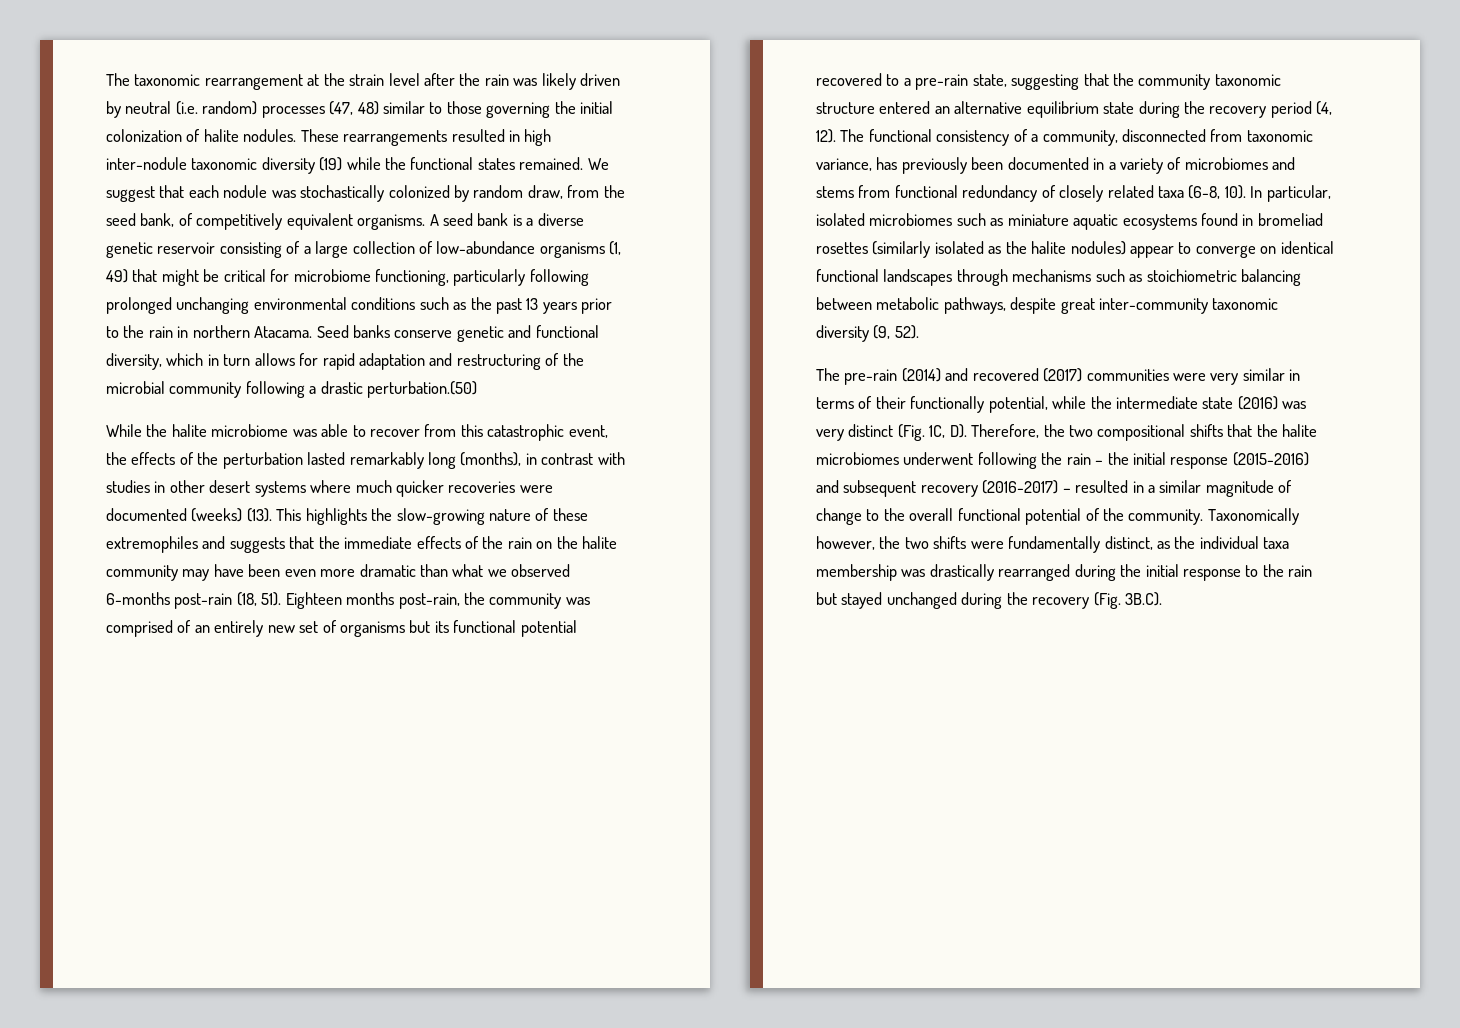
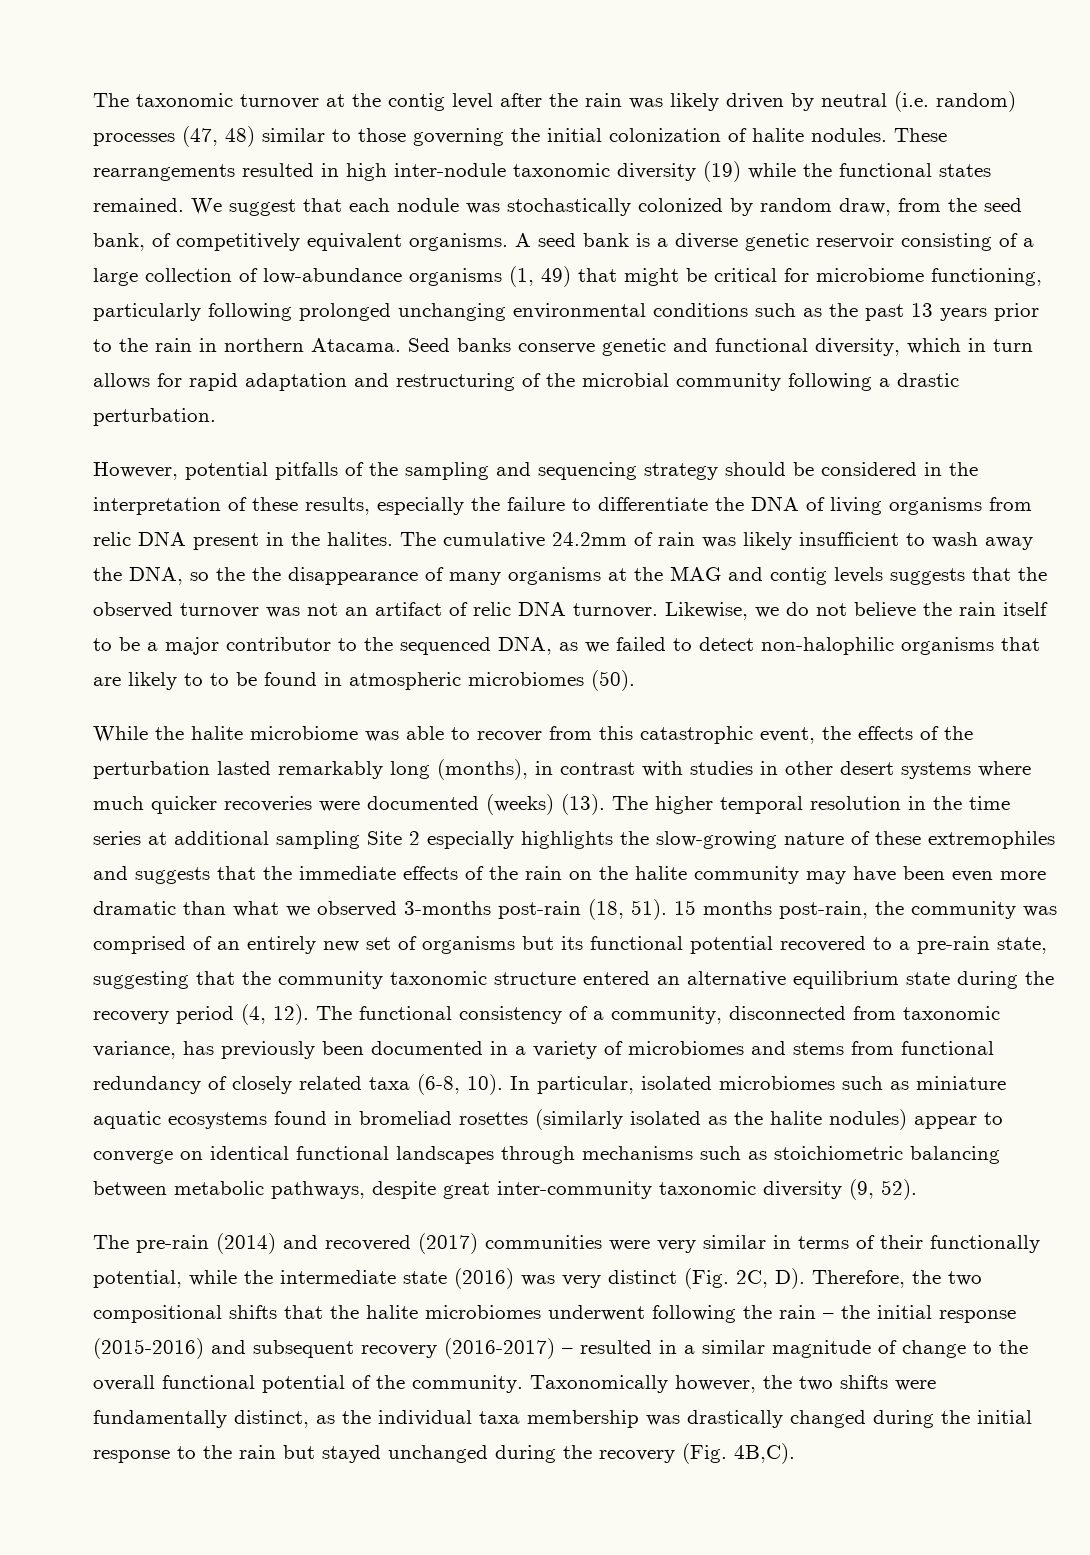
[204,73,385,90] rearrangement at the strain -> [240,93,446,111] turnover at the contig
[367,381,478,398] perturbation.(50) -> [93,408,217,426] [93,462,979,480] [93,496,1033,515] [93,531,1034,550] [93,566,1048,585] [93,601,1049,620] [93,636,1041,655] [93,670,636,691] perturbation. // However, potential pitfalls of the sampling and sequencing strategy should be considered in the interpretation of these results, especially the failure to differentiate the DNA of living organisms from relic DNA present in the halites. The cumulative 24.2mm of rain was likely insufficient to wash away the DNA, so the the disappearance of many organisms at the MAG and contig levels suggests that the observed turnover was not an artifact of relic DNA turnover. Likewise, we do not believe the rain itself to be a major contributor to the sequenced DNA, as we failed to detect non-halophilic organisms that are likely to to be found in atmospheric microbiomes (50).
[276,508,302,521] This -> [612,796,1011,814] [93,831,515,849] The higher temporal resolution in the time series at additional sampling Site 2 especially
[105,592,170,605] 6-months -> [404,901,492,915] 3-months
[285,592,342,609] Eighteen -> [674,900,697,915] 15
[929,425,946,438] 1C, -> [736,1270,769,1288] 2C,
[998,564,1071,581] rearranged -> [790,1410,867,1428] changed
[1124,592,1162,606] 3B.C). -> [734,1443,796,1464] 4B,C).

